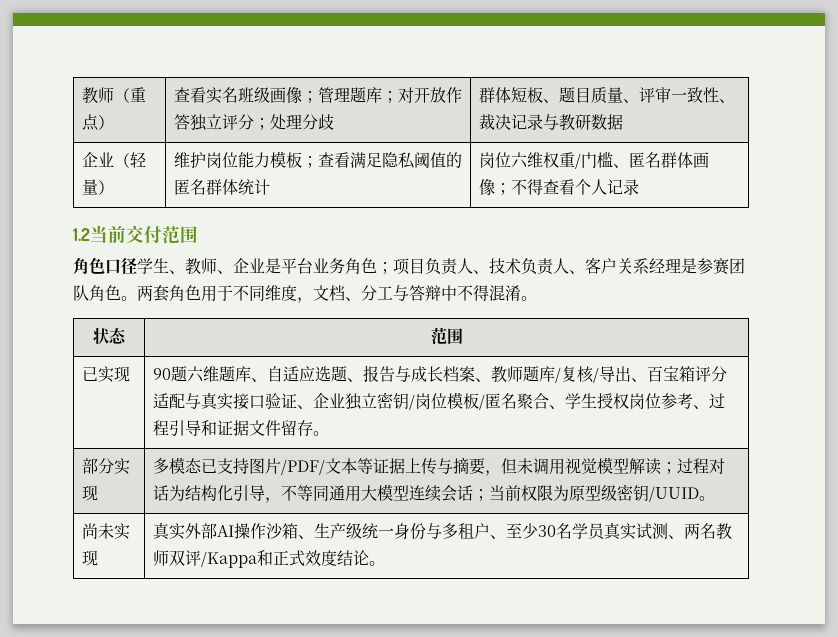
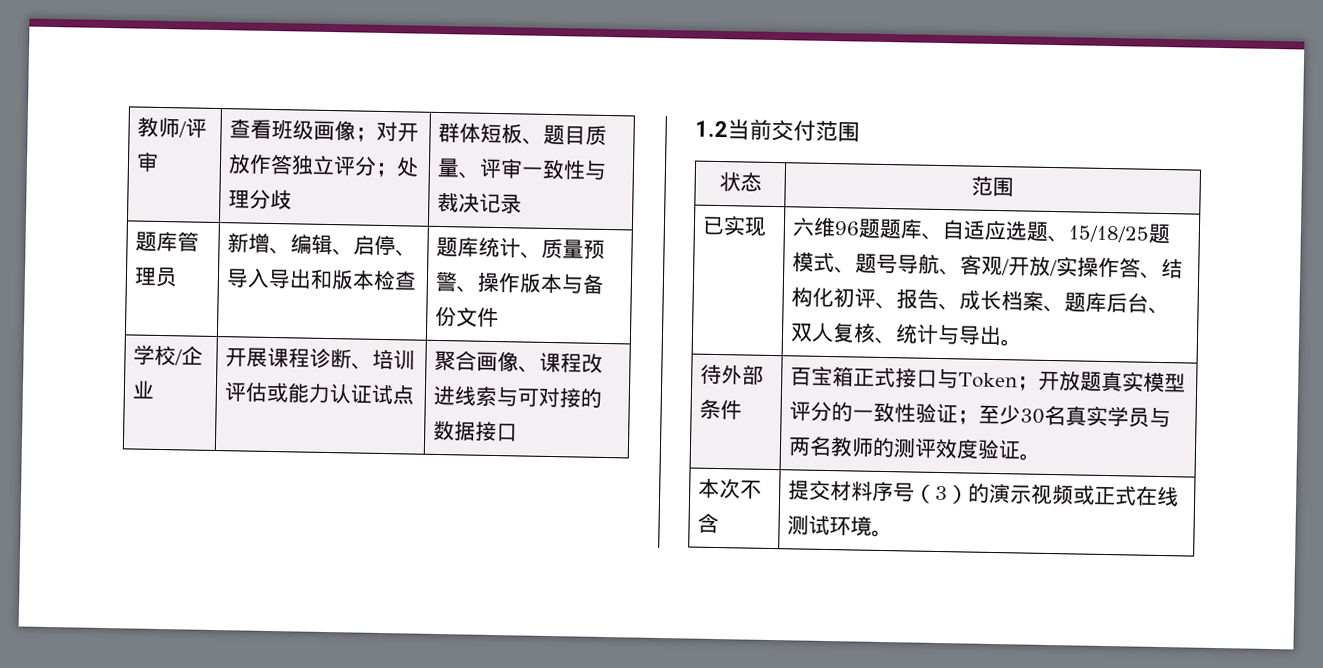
[81,87,146,104] [81,114,114,131] [173,87,238,104] 教师（重点） | 查看实名 -> [137,116,208,138] [136,151,160,172] [229,118,273,139] 教师/评审 | 查看
[317,87,398,103] 管理题库； -> (378, 134) none
[718,99,735,103] 、 -> [584,160,608,180] 与
[542,114,623,131] [81,152,147,168] [81,179,114,195] [173,151,462,169] [173,179,270,195] [478,151,709,169] [478,179,639,196] [73,225,198,244] [73,257,745,275] [73,285,537,303] 与教研数据 // 企业（轻量） | 维护岗位能力模板；查看满足隐私阈值的匿名群体统计 | 岗位六维权重/门槛、匿名群体画像；不得查看个人记录 // 1.2当前交付范围 // 角色口径学生、教师、企业是平台业务角色；项目负责人、技术负责人、客户关系经理是参赛团队角色。两套角色用于不同维度，文档、分工与答辩中不得混淆。 -> [135,230,200,252] [134,266,179,288] [227,232,418,257] [226,268,418,291] [436,236,606,260] [435,270,606,294] [435,306,500,328] [133,344,204,366] [132,380,156,399] [225,347,416,370] [224,381,416,405] [434,350,604,373] [433,385,604,408] [433,420,519,442] [695,118,860,142] // 题库管理员 | 新增、编辑、启停、导入导出和版本检查 | 题库统计、质量预警、操作版本与备份文件 // 学校/企业 | 开展课程诊断、培训评估或能力认证试点 | 聚合画像、课程改进线索与可对接的数据接口 // 1.2当前交付范围
[152,366,219,382] 90题六维 -> [792,216,882,239] 六维96题
[362,365,727,383] [152,392,725,410] [152,420,329,437] [81,458,130,475] [81,485,98,501] [152,457,725,476] [152,484,715,503] [81,523,130,540] [81,550,98,566] [152,522,732,540] [152,550,369,568] 报告与成长档案、教师题库/复核/导出、百宝箱评分适配与真实接口验证、企业独立密钥/岗位模板/匿名聚合、学生授权岗位参考、过程引导和证据文件留存。 // 部分实现 | 多模态已支持图片/PDF/文本等证据上传与摘要，但未调用视觉模型解读；过程对话为结构化引导，不等同通用大模型连续会话；当前权限为原型级密钥/UUID。 // 尚未实现 | 真实外部AI操作沙箱、生产级统一身份与多租户、至少30名学员真实试测、两名教师双评/Kappa和正式效度结论 -> [1068,223,1172,245] [792,252,1184,279] [791,287,1171,315] [790,322,1023,347] [700,363,765,385] [699,398,743,420] [790,365,1187,393] [789,401,1172,428] [788,436,1042,461] [698,477,763,499] [697,512,720,534] [788,479,1180,507] [787,515,873,536] 15/18/25题模式、题号导航、客观/开放/实操作答、结构化初评、报告、成长档案、题库后台、双人复核、统计与导出。 // 待外部条件 | 百宝箱正式接口与Token；开放题真实模型评分的一致性验证；至少30名真实学员与两名教师的测评效度验证。 // 本次不含 | 提交材料序号（3）的演示视频或正式在线测试环境

